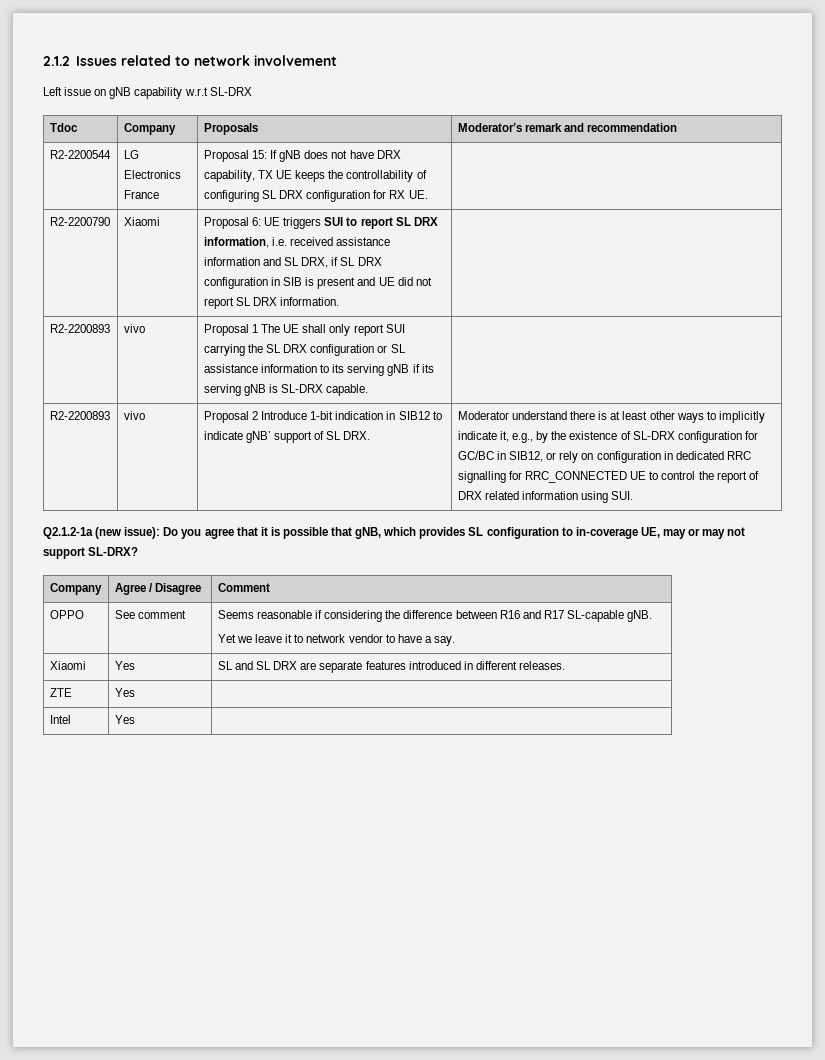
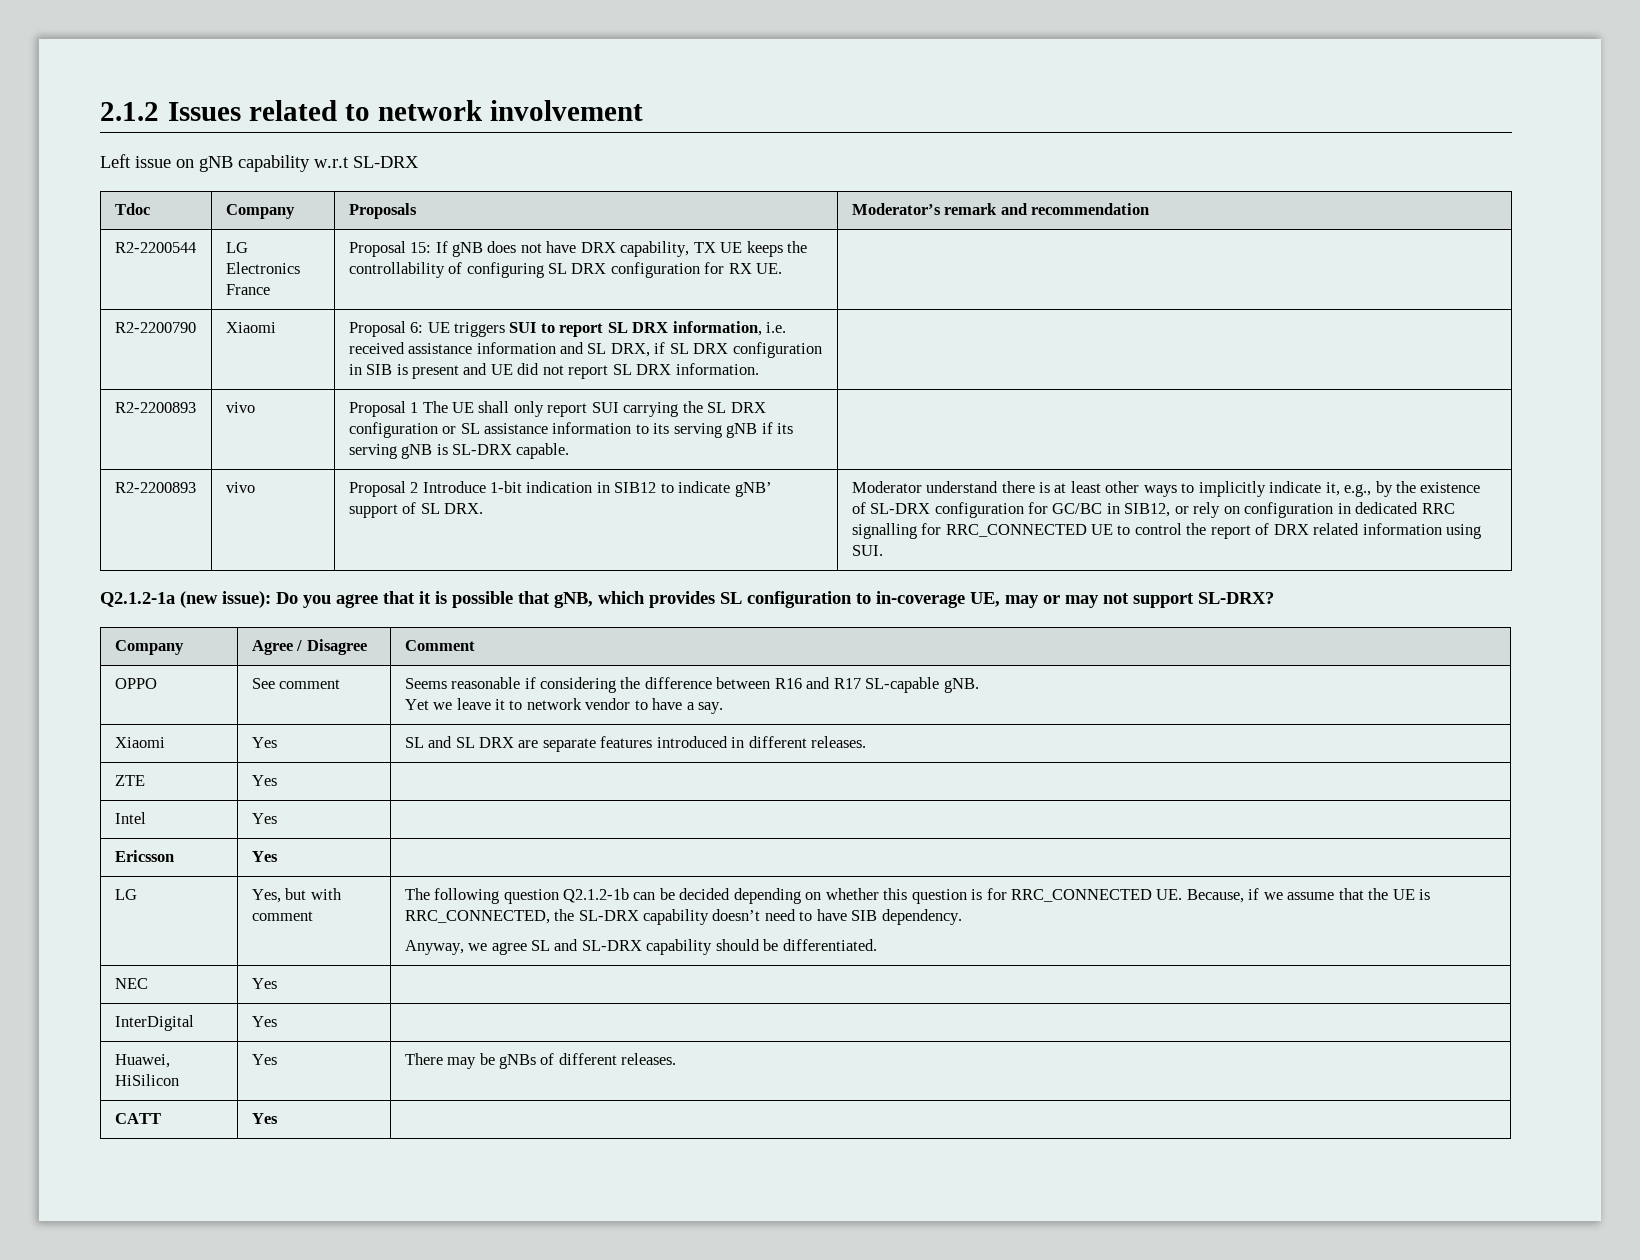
(135, 719) none -> [114,850,174,862] [251,851,278,862] [114,889,137,900] [251,888,342,903] [251,911,313,921] [404,888,1431,904] [404,909,962,925] [404,939,877,955] [114,978,148,989] [251,978,277,989] [114,1015,194,1031] [251,1016,277,1027] [114,1054,170,1068] [114,1074,179,1086] [251,1054,277,1065] [404,1053,677,1069] [114,1113,161,1124] [251,1113,278,1124] // Ericsson | Yes | // LG | Yes, but with comment | The following question Q2.1.2-1b can be decided depending on whether this question is for RRC_CONNECTED UE. Because, if we assume that the UE is RRC_CONNECTED, the SL-DRX capability doesn’t need to have SIB dependency. // Anyway, we agree SL and SL-DRX capability should be differentiated. // NEC | Yes | // InterDigital | Yes | // Huawei, HiSilicon | Yes | There may be gNBs of different releases. // CATT | Yes |

